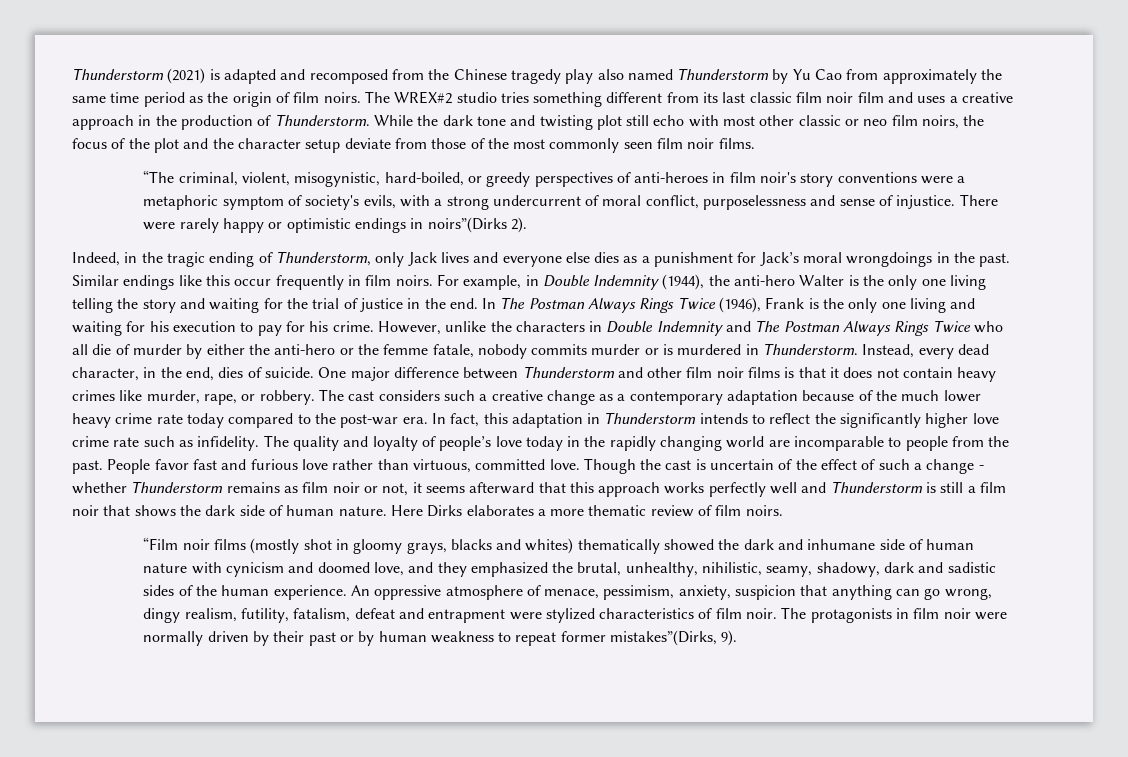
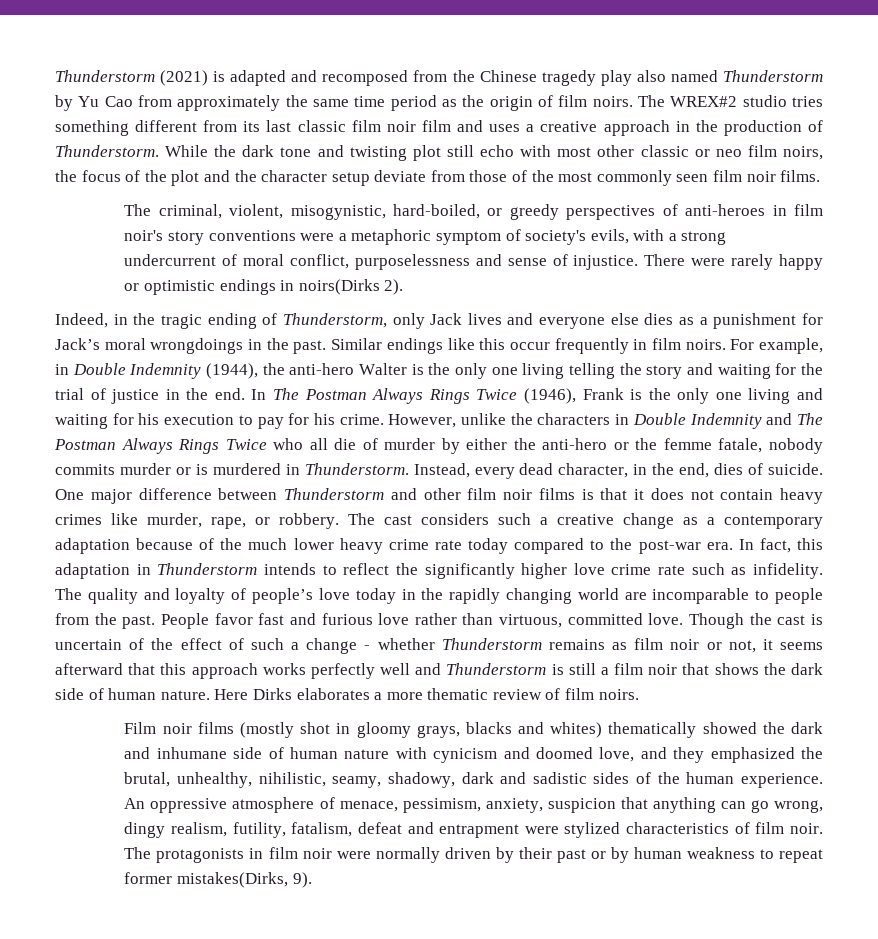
[143,170,175,183] “The -> [124,204,152,216] The
[427,217,507,233] noirs”(Dirks -> [298,279,380,295] noirs(Dirks
[143,537,179,550] “Film -> [124,722,157,734] Film
[610,630,718,646] mistakes”(Dirks, -> [176,872,288,888] mistakes(Dirks,

